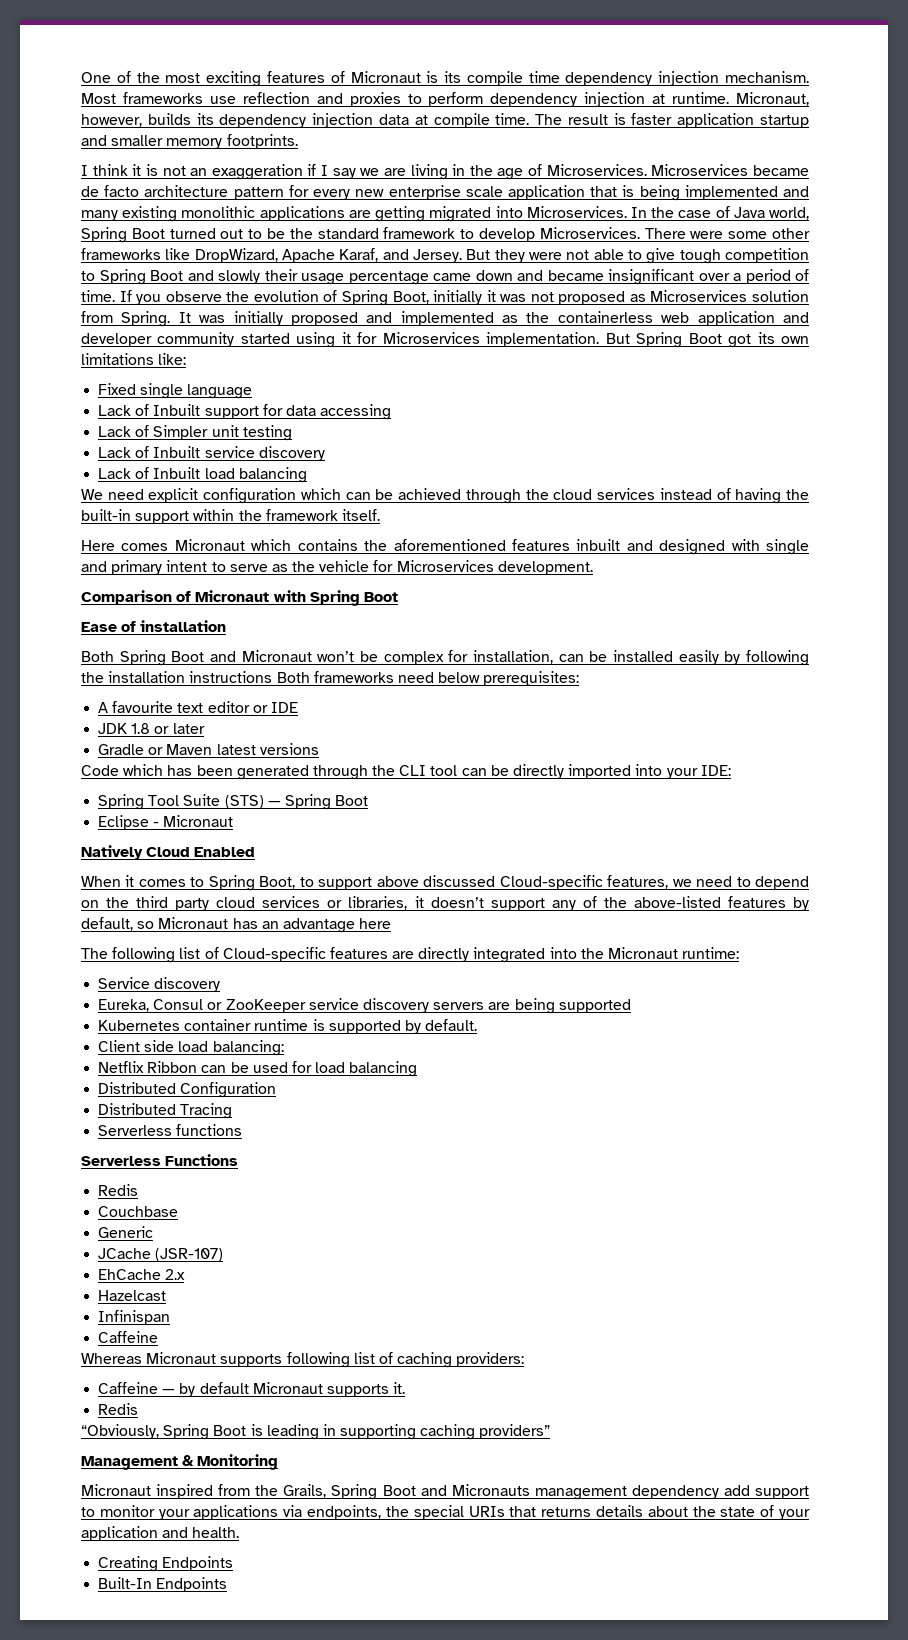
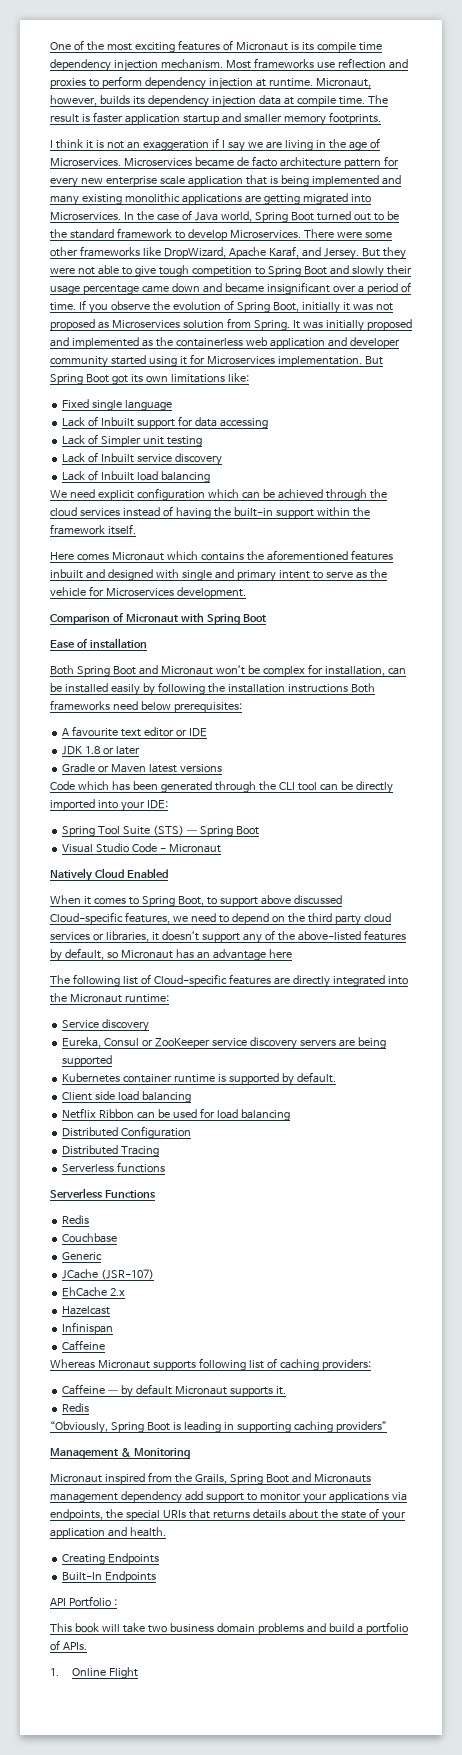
[98,815,150,830] Eclipse -> [62,843,158,853] Visual Studio Code
[212,1040,284,1056] balancing: -> [142,1091,192,1103] balancing
(228, 1584) none -> [50,1596,117,1607] [50,1622,408,1635] [50,1640,87,1651] [50,1667,138,1679] // API Portfolio : // This book will take two business domain problems and build a portfolio of APIs. // 1. Online Flight

